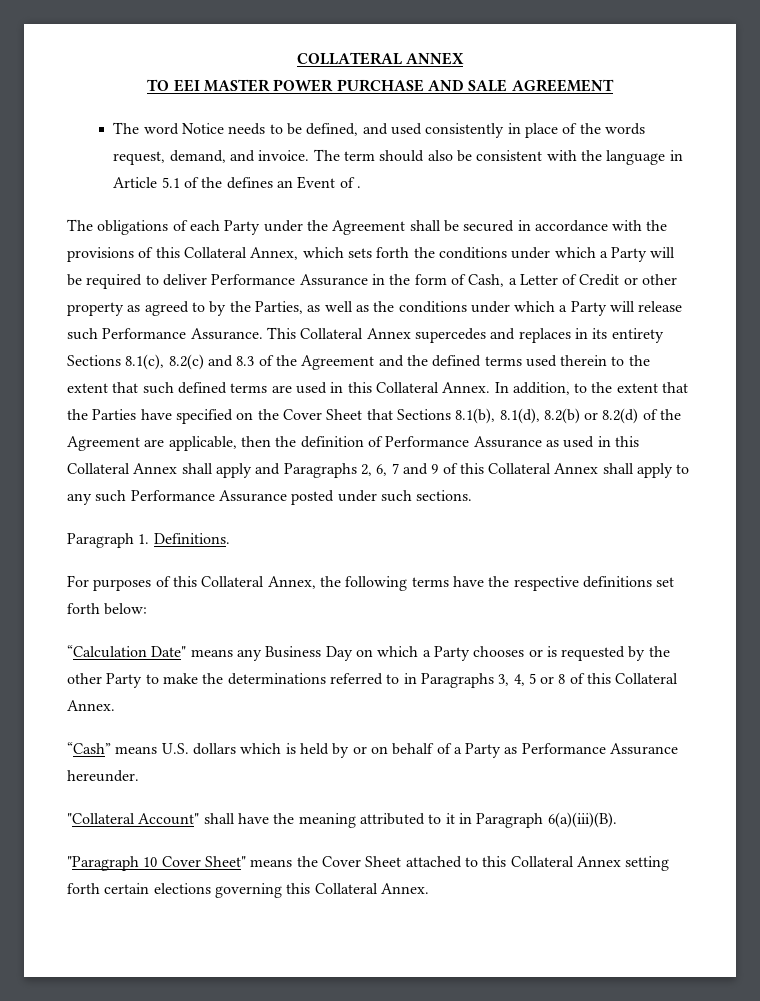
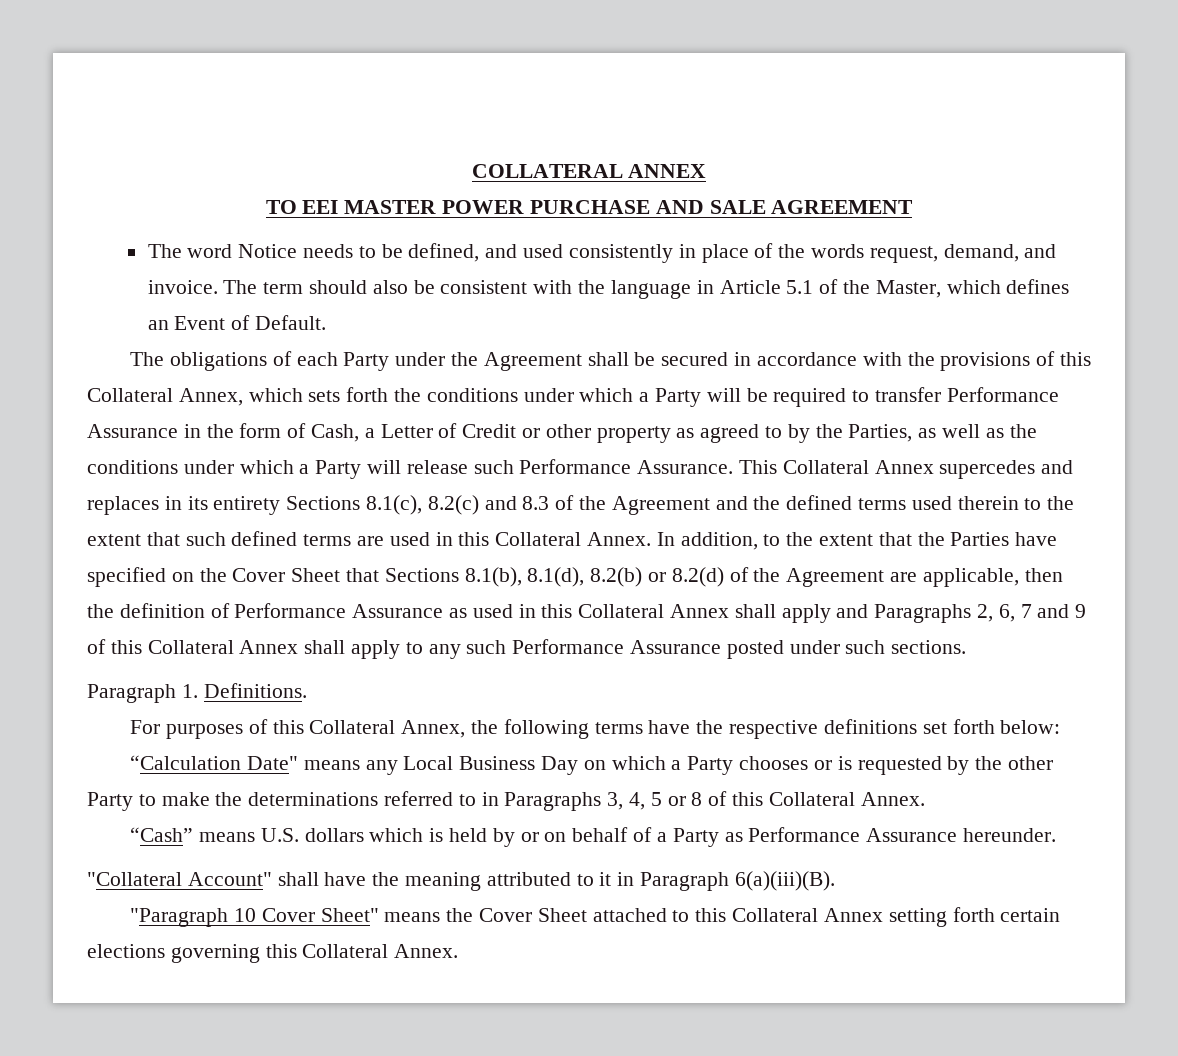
(223, 182) none -> [875,280,1001,298] Master, which
[357,186,362,188] . -> [255,315,327,330] Default.
[162,274,207,286] deliver -> [875,387,942,402] transfer
(262, 655) none -> [403,756,454,770] Local

